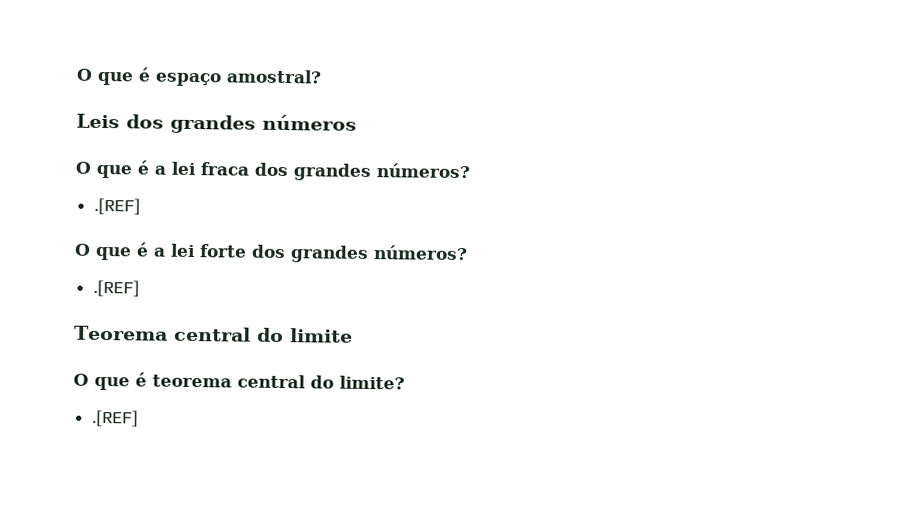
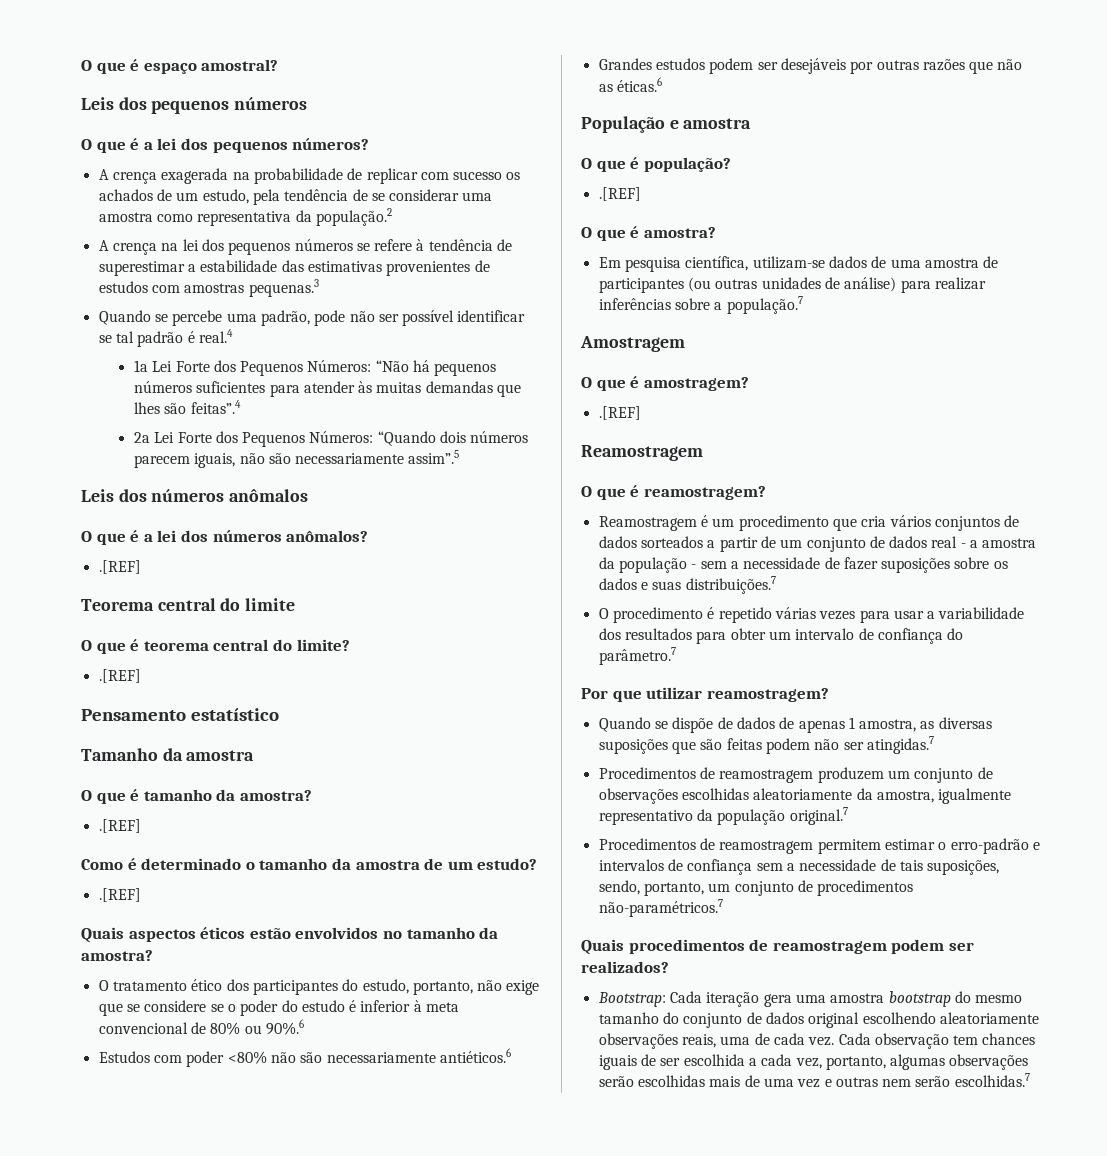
[170,114,256,134] grandes -> [151,101,230,114] pequenos
[200,162,471,181] [93,197,141,216] [74,242,468,263] fraca dos grandes números? // .[REF] // O que é a lei forte dos grandes números? -> [180,138,370,153] [98,168,521,184] [98,189,493,205] [98,208,392,226] [98,239,513,255] [98,260,490,276] [98,279,319,297] [98,310,526,326] [98,329,233,347] [133,360,497,376] [133,381,522,397] [133,400,241,414] [133,431,529,447] [133,450,460,468] [81,489,309,502] [81,530,369,545] dos pequenos números? // A crença exagerada na probabilidade de replicar com sucesso os achados de um estudo, pela tendência de se considerar uma amostra como representativa da população.2 // A crença na lei dos pequenos números se refere à tendência de superestimar a estabilidade das estimativas provenientes de estudos com amostras pequenas.3 // Quando se percebe uma padrão, pode não ser possível identificar se tal padrão é real.4 // 1a Lei Forte dos Pequenos Números: “Não há pequenos números suficientes para atender às muitas demandas que lhes são feitas”.4 // 2a Lei Forte dos Pequenos Números: “Quando dois números parecem iguais, não são necessariamente assim”.5 // Leis dos números anômalos // O que é a lei dos números anômalos?
(139, 418) none -> [81,708,279,721] [81,748,255,761] [81,789,312,804] [98,819,141,833] [81,858,538,870] [98,888,141,902] [81,927,499,943] [81,950,153,961] [98,979,540,995] [98,1000,460,1016] [98,1019,304,1035] [98,1048,511,1067] [598,58,1023,74] [598,77,662,92] [581,116,752,133] [581,157,731,172] [598,187,641,201] [581,226,716,241] [598,256,999,272] [598,277,986,293] [598,296,803,314] [580,336,685,352] [581,376,749,391] [598,406,641,420] [581,445,703,461] [581,485,766,500] [598,515,1020,531] [598,536,1037,552] [598,557,1008,573] [598,576,776,594] [598,607,1025,623] [598,628,964,644] [598,647,676,665] [581,687,829,702] [598,717,992,733] [598,736,934,754] [598,767,993,783] [598,788,1012,804] [598,807,848,825] [598,838,1040,854] [598,859,1000,875] [598,880,914,896] [598,899,723,917] [581,939,974,955] [581,961,669,973] [597,991,1023,1007] [598,1012,1039,1028] [598,1033,1036,1049] [598,1054,1029,1070] [598,1073,1030,1088] // Pensamento estatístico // Tamanho da amostra // O que é tamanho da amostra? // .[REF] // Como é determinado o tamanho da amostra de um estudo? // .[REF] // Quais aspectos éticos estão envolvidos no tamanho da amostra? // O tratamento ético dos participantes do estudo, portanto, não exige que se considere se o poder do estudo é inferior à meta convencional de 80% ou 90%.6 // Estudos com poder <80% não são necessariamente antiéticos.6 // Grandes estudos podem ser desejáveis por outras razões que não as éticas.6 // População e amostra // O que é população? // .[REF] // O que é amostra? // Em pesquisa científica, utilizam-se dados de uma amostra de participantes (ou outras unidades de análise) para realizar inferências sobre a população.7 // Amostragem // O que é amostragem? // .[REF] // Reamostragem // O que é reamostragem? // Reamostragem é um procedimento que cria vários conjuntos de dados sorteados a partir de um conjunto de dados real - a amostra da população - sem a necessidade de fazer suposições sobre os dados e suas distribuições.7 // O procedimento é repetido várias vezes para usar a variabilidade dos resultados para obter um intervalo de confiança do parâmetro.7 // Por que utilizar reamostragem? // Quando se dispõe de dados de apenas 1 amostra, as diversas suposições que são feitas podem não ser atingidas.7 // Procedimentos de reamostragem produzem um conjunto de observações escolhidas aleatoriamente da amostra, igualmente representativo da população original.7 // Procedimentos de reamostragem permitem estimar o erro-padrão e intervalos de confiança sem a necessidade de tais suposições, sendo, portanto, um conjunto de procedimentos não-paramétricos.7 // Quais procedimentos de reamostragem podem ser realizados? // Bootstrap: Cada iteração gera uma amostra bootstrap do mesmo tamanho do conjunto de dados original escolhendo aleatoriamente observações reais, uma de cada vez. Cada observação tem chances iguais de ser escolhida a cada vez, portanto, algumas observações serão escolhidas mais de uma vez e outras nem serão escolhidas.7

